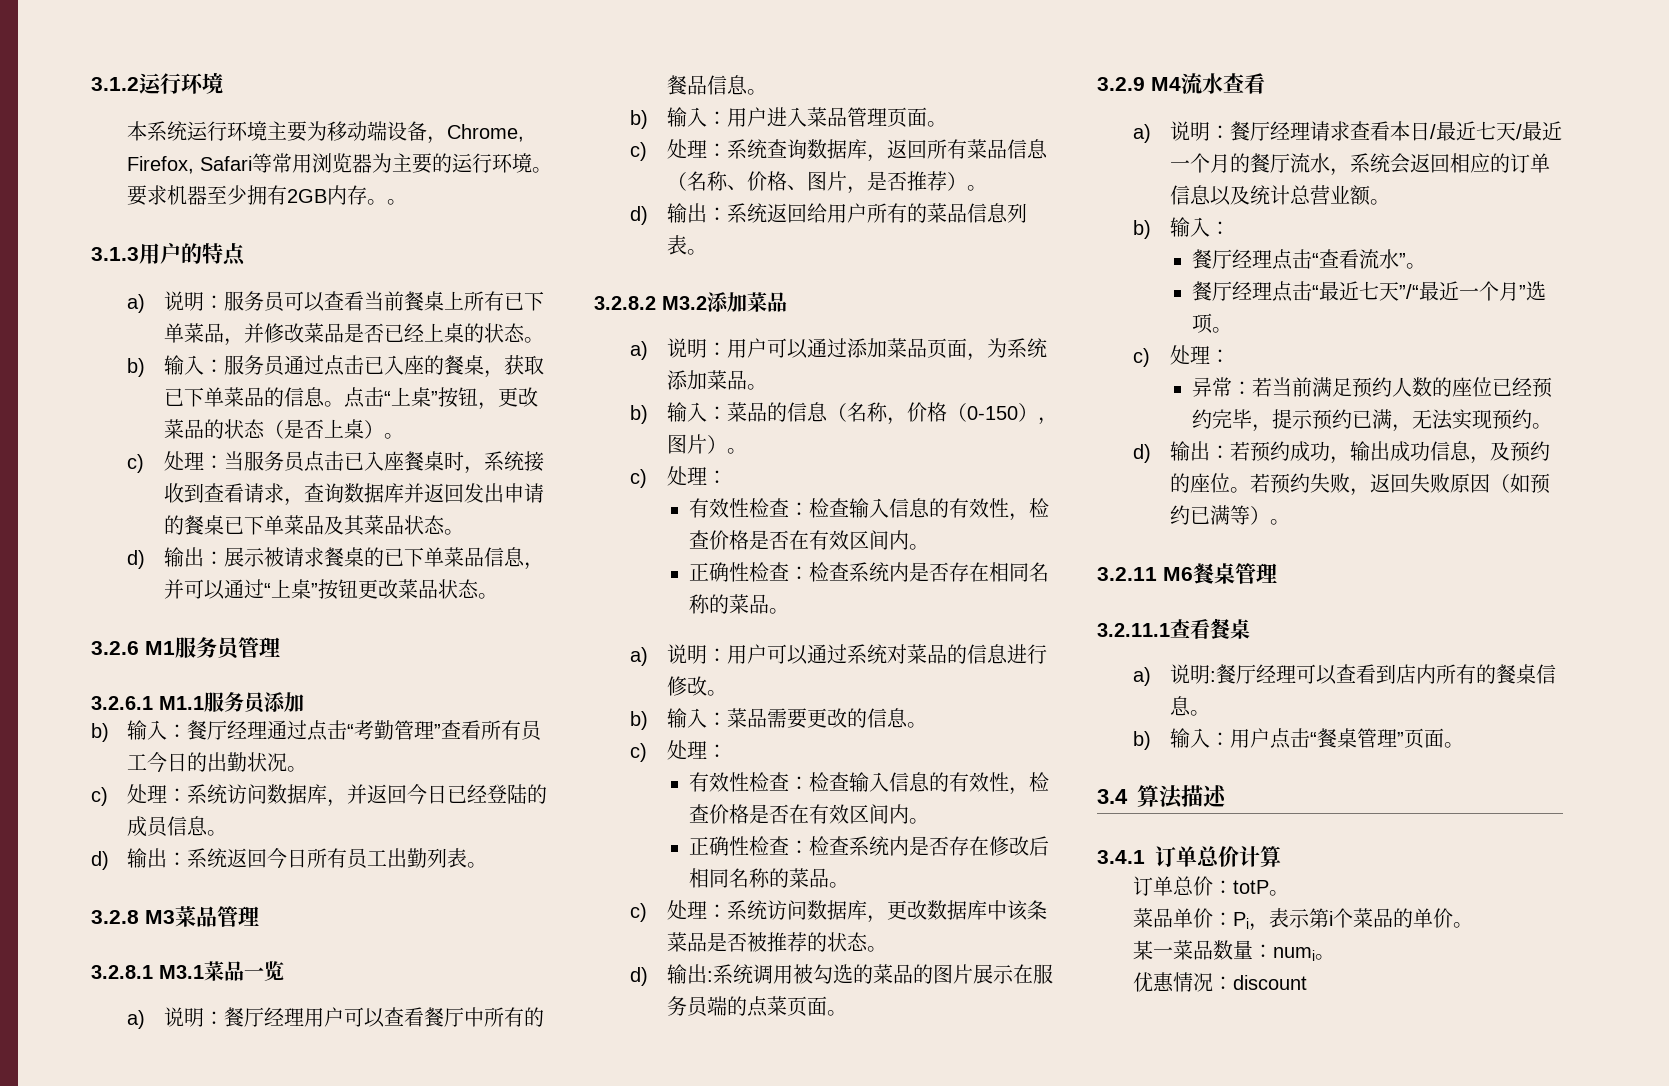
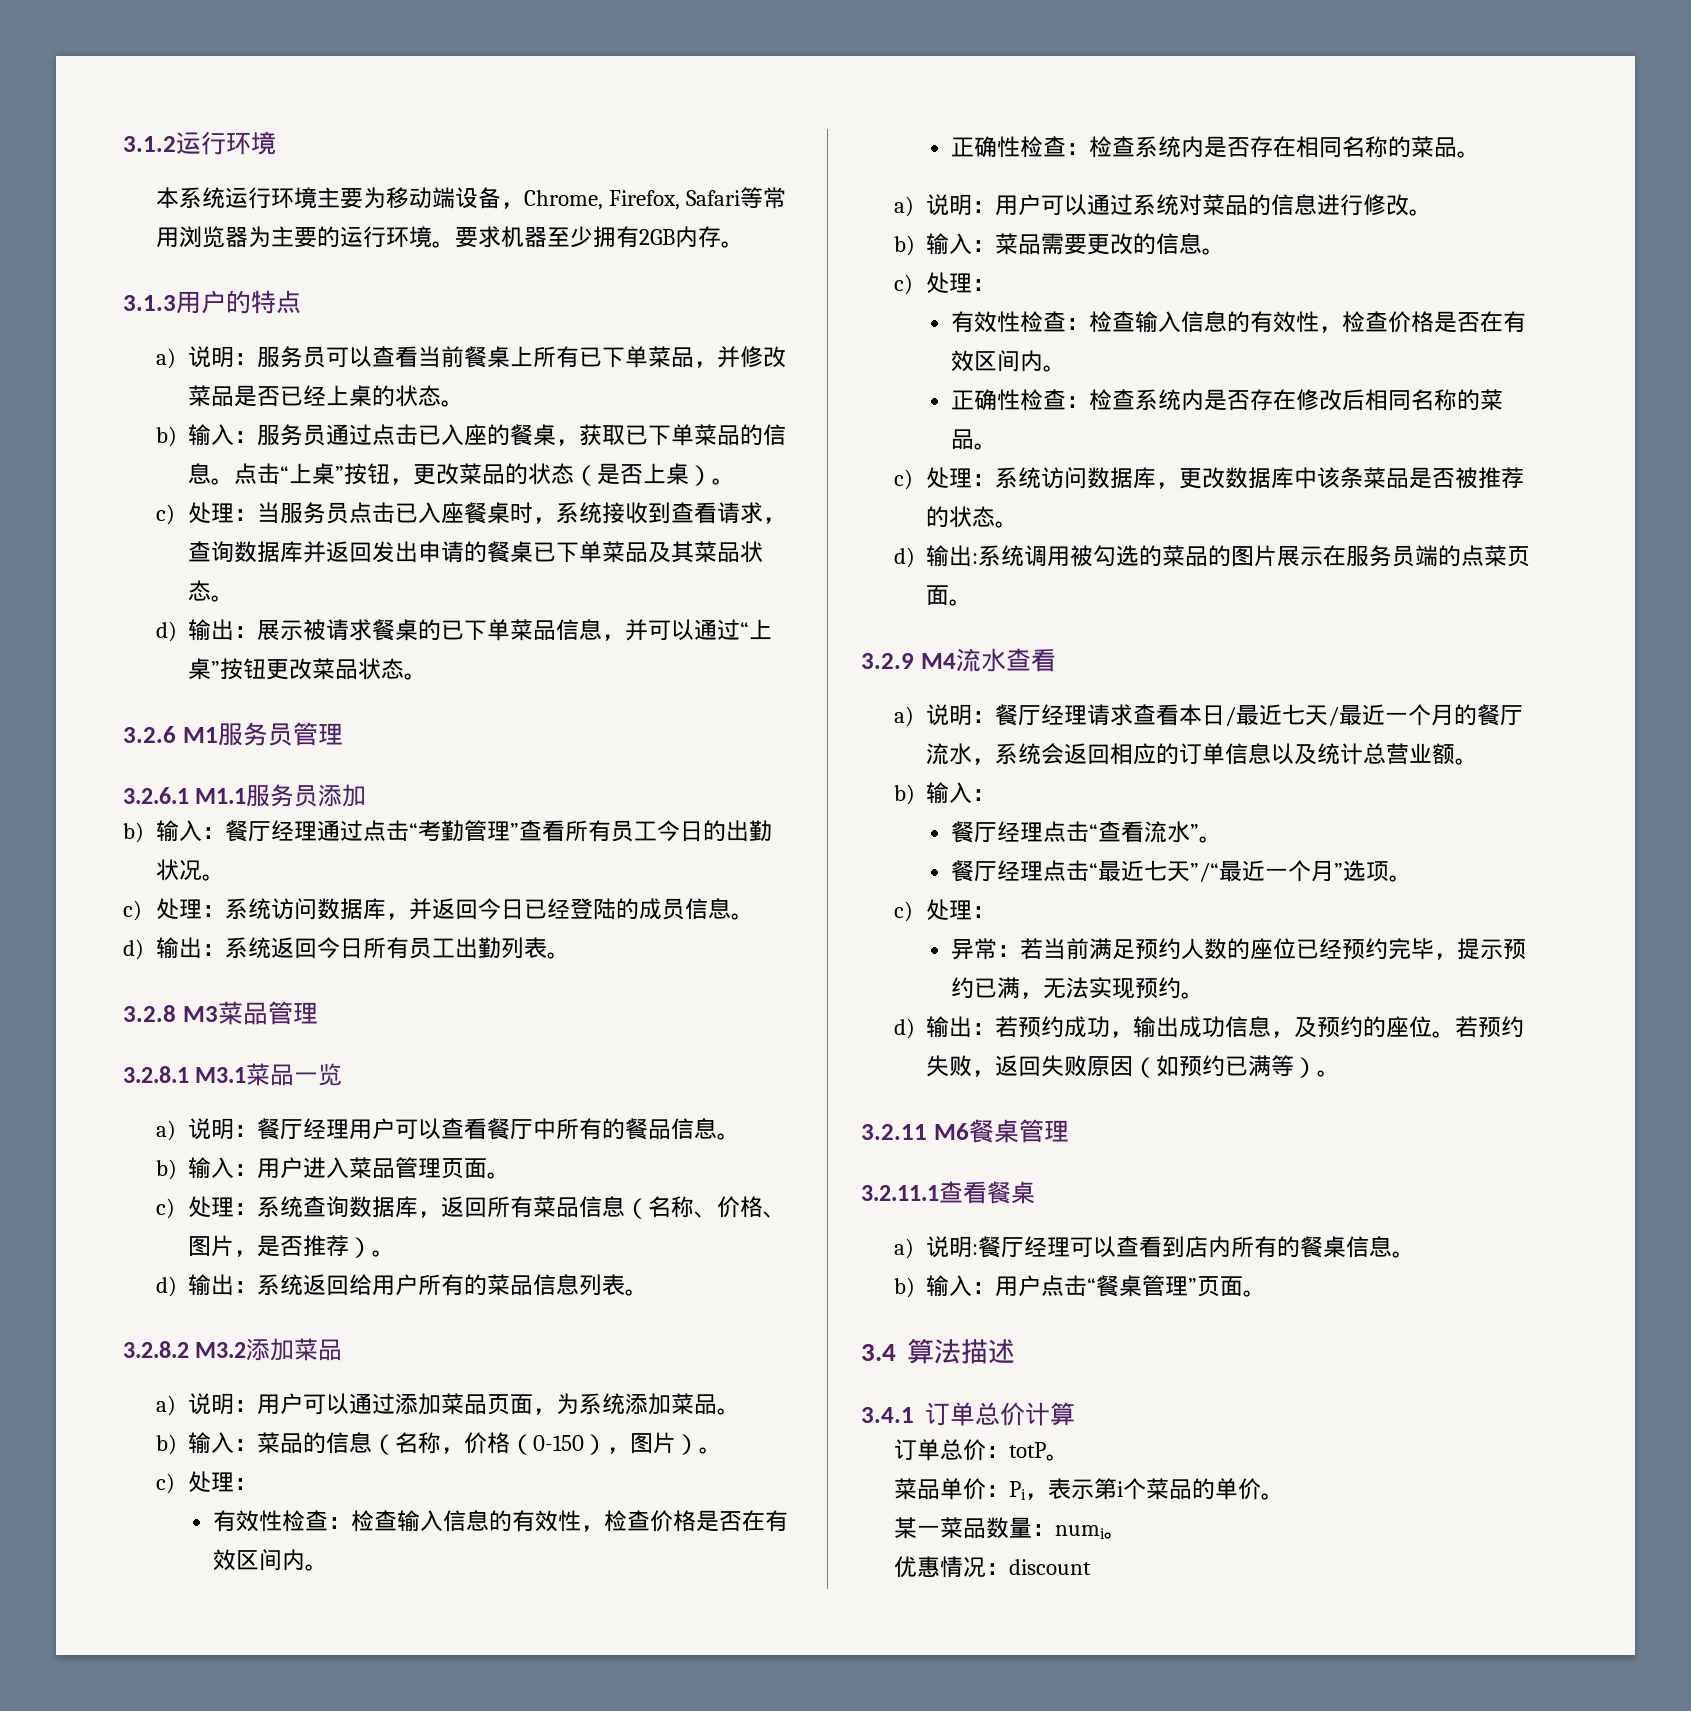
[387,199,408,205] 。 -> (744, 244) none

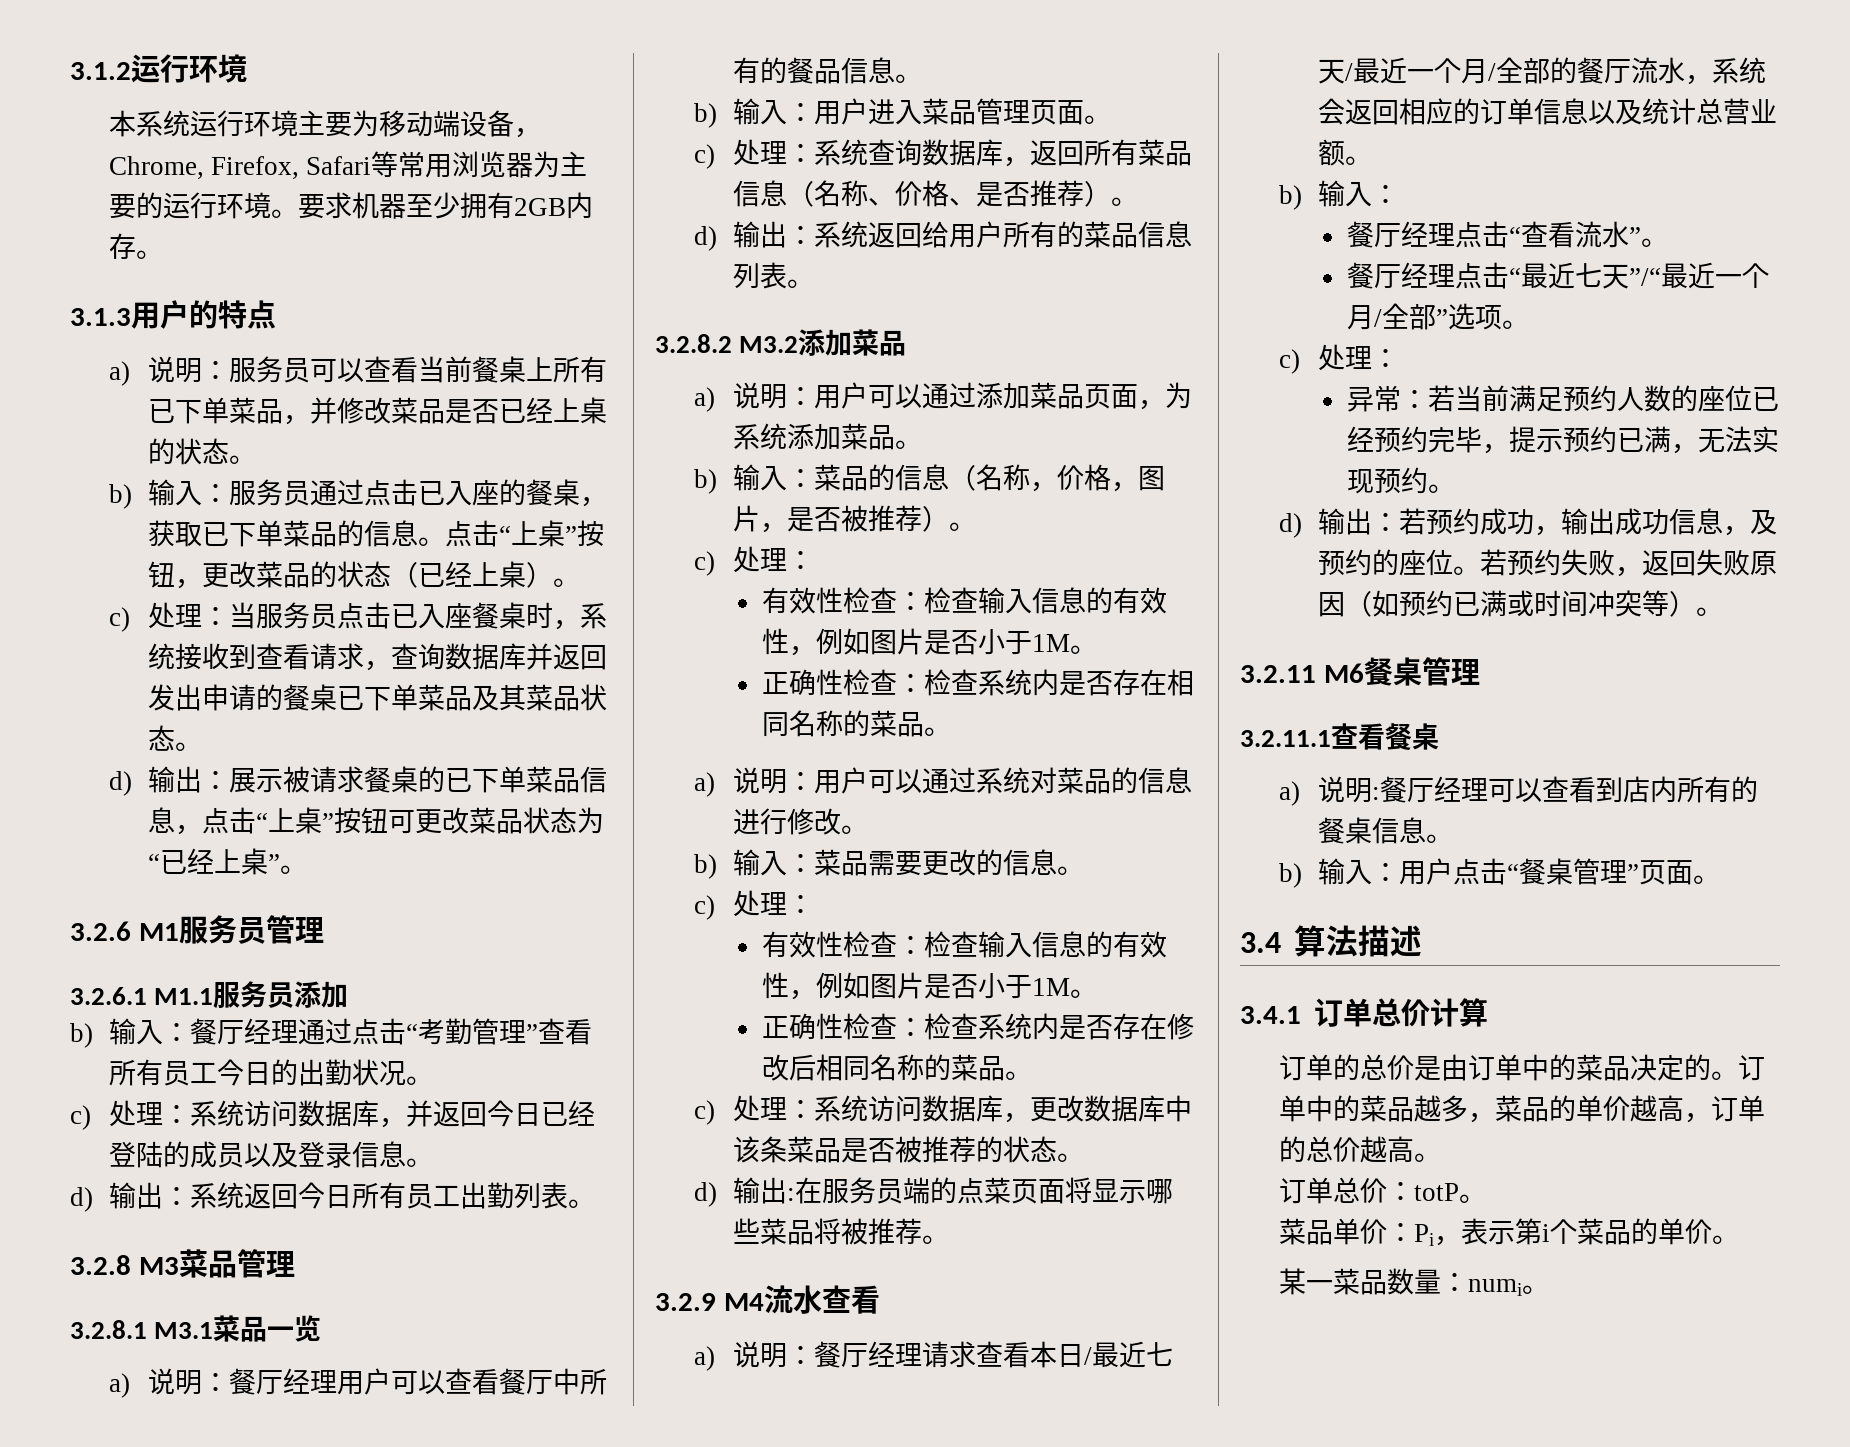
[597,463,644,485] 是否 -> [417,561,472,587] 已经
[625,619,773,641] [188,658,267,680] 并可以通过“上桌”按钮 -> [201,807,415,834] 点击“上桌”按钮可
(405, 668) none -> [576,807,604,834] [147,848,280,875] 为“已经上桌”
(685, 909) none -> [243,1141,352,1168] 以及登录
[188,1235,258,1257] 图片， -> (976, 202) none
[510,1432,677,1455] （0-150），图片 -> [1110,466,1165,492] [732,505,922,533] ，图片，是否被推荐
[604,1510,789,1532] [213,1549,306,1571] 检查价格是否在有效区间内 -> [816,628,1071,655] 例如图片是否小于1M
[1342,311,1527,333] [951,350,1044,372] 检查价格是否在有效区间内 -> [816,972,1071,999] 例如图片是否小于1M
[978,545,1324,567] 系统调用被勾选的菜品的图片展示 -> (795, 1194) none
(950, 595) none -> [1064,1177,1173,1204] [732,1218,922,1245] 将显示哪些菜品将被推荐
(1455, 715) none -> [1487,57,1550,84] /全部
(1335, 871) none -> [1374,303,1437,330] /全部
(1272, 1066) none -> [1506,590,1642,617] 或时间冲突
(1076, 1414) none -> [1278,1054,1765,1081] [1278,1095,1765,1123] [1278,1136,1441,1163] // 订单的总价是由订单中的菜品决定的。订单中的菜品越多，菜品的单价越高，订单的总价越高。
[893,1556,1091,1578] // 优惠情况：discount -> (1549, 1289) none

